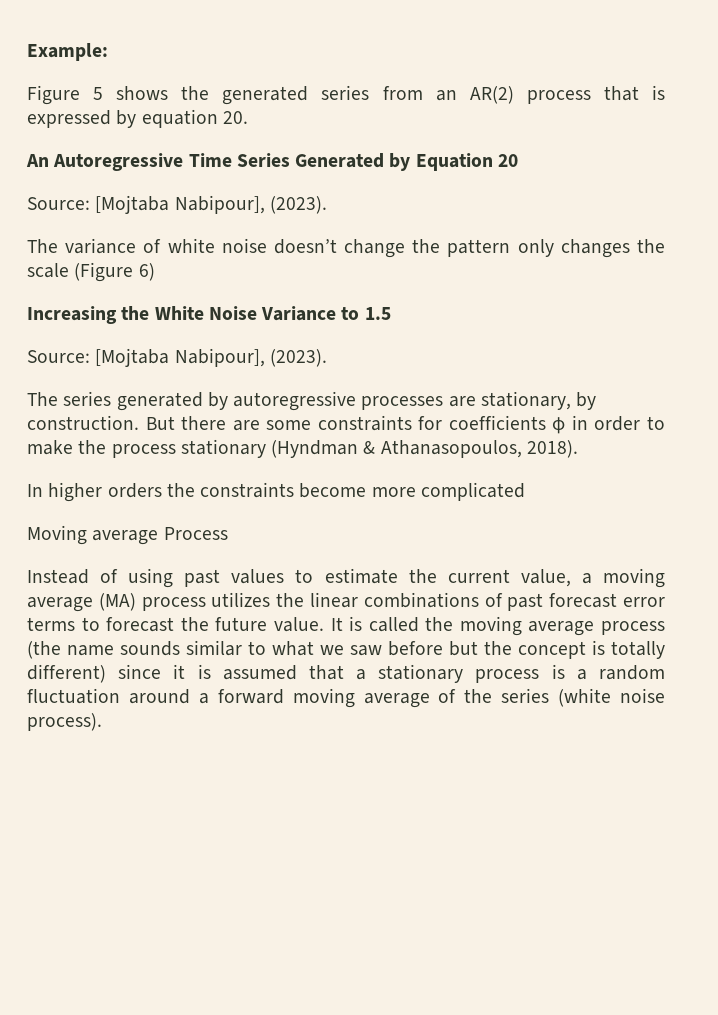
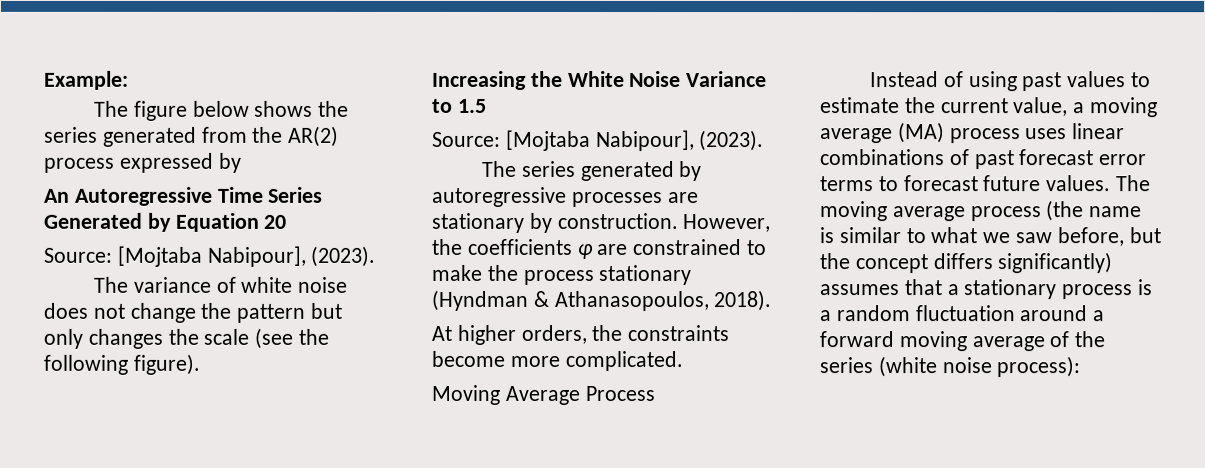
[27,85,666,105] Figure 5 shows the generated series from an AR(2) process that is -> [93,100,350,121] [44,125,340,147] [44,157,115,173] The figure below shows the series generated from the AR(2) process
[141,109,248,128] equation 20. -> (242, 162) none
[273,239,337,254] doesn’t -> [43,302,125,319] does not
(511, 248) none -> [310,302,343,319] but
[74,262,155,282] (Figure 6) -> [254,327,330,349] [43,353,200,375] (see the following figure).
[480,391,571,410] stationary, -> [432,212,525,233] stationary
[145,415,641,434] But there are some constraints for coefficients φ in order -> [683,214,772,233] [431,238,742,259] However, the coefficients φ are constrained
[27,482,162,502] In higher orders -> [431,324,587,345] At higher orders,
[420,482,525,501] complicated -> [564,350,683,372] complicated.
[92,530,159,545] average -> [504,385,580,405] Average
[211,592,305,607] utilizes the -> [1025,128,1068,140] uses
[180,616,454,632] the future value. It is called the -> [983,175,1152,192] future values. The
[120,641,180,656] sounds -> [819,227,835,244] is
[388,641,443,656] before -> [1056,227,1125,247] before,
[592,640,665,659] [27,664,297,683] is totally different) since it is assumed -> [932,252,1113,274] [819,284,899,296] differs significantly) assumes
[27,713,102,731] process). -> [996,356,1081,378] process):

